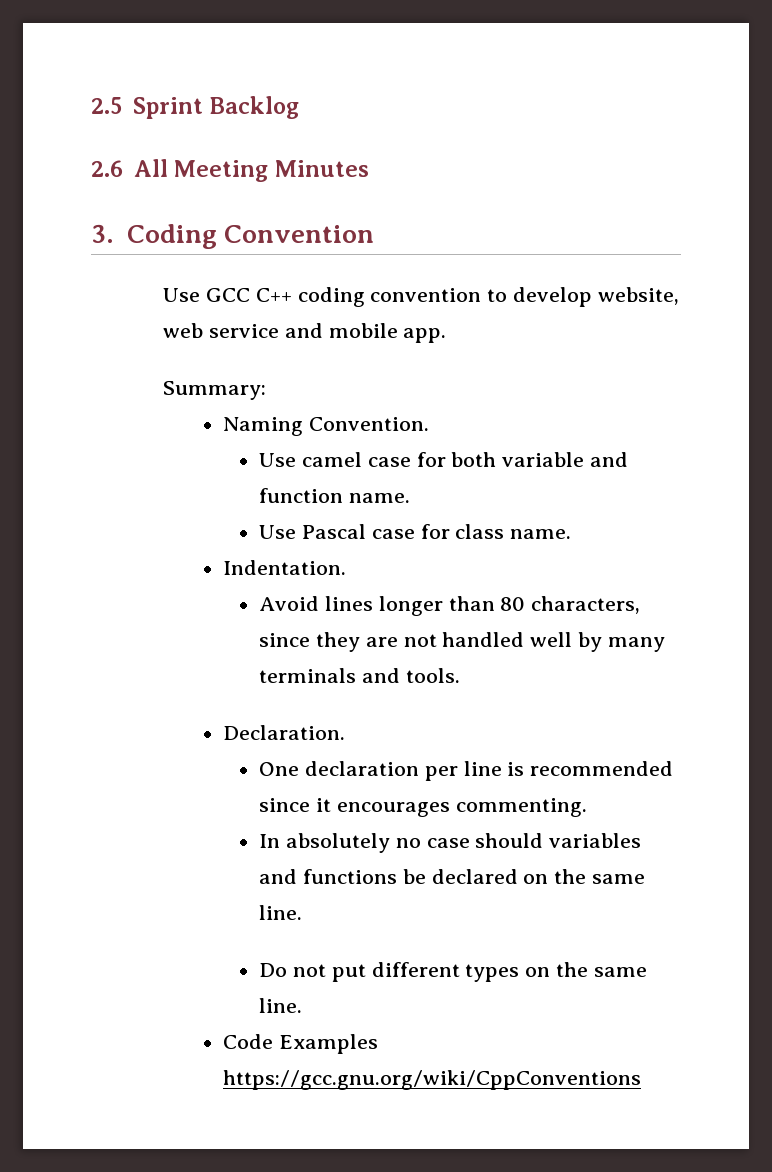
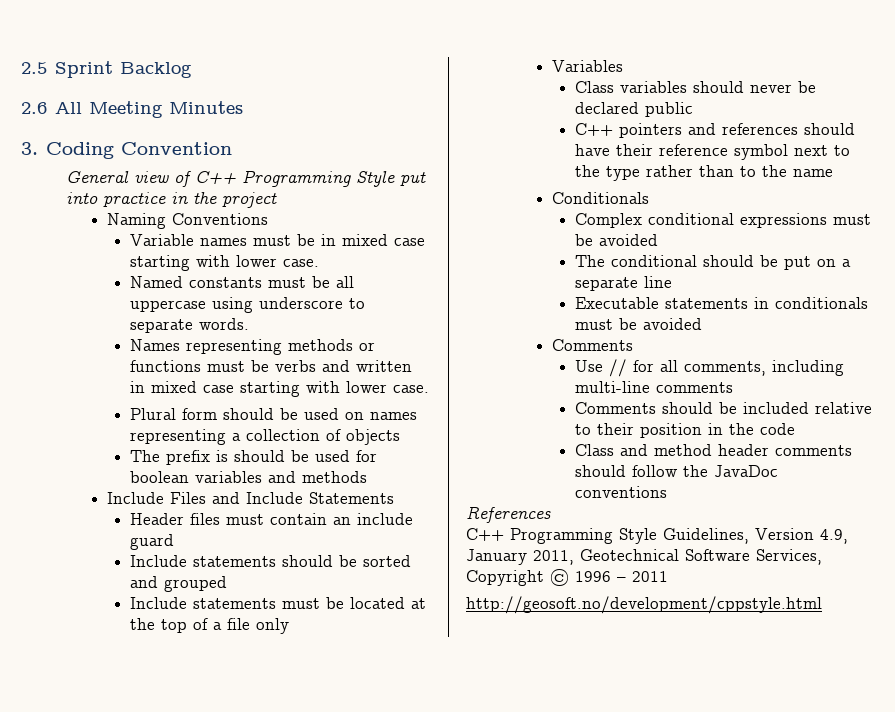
[163,287,679,307] [163,323,447,343] [163,381,267,400] [223,417,429,436] [259,452,628,467] [259,488,410,503] [259,524,572,539] [223,560,347,575] [259,596,641,616] [259,632,665,652] [259,668,460,683] [223,725,346,740] [259,761,674,781] [259,798,587,817] [259,833,642,853] [259,869,645,884] [259,905,303,920] [259,962,647,982] [259,998,303,1013] [223,1034,378,1054] [223,1070,642,1090] Use GCC C++ coding convention to develop website, web service and mobile app. // Summary: // Naming Convention. // Use camel case for both variable and function name. // Use Pascal case for class name. // Indentation. // Avoid lines longer than 80 characters, since they are not handled well by many terminals and tools. // Declaration. // One declaration per line is recommended since it encourages commenting. // In absolutely no case should variables and functions be declared on the same line. // Do not put different types on the same line. // Code Examples https://gcc.gnu.org/wiki/CppConventions -> [66,170,427,187] [66,192,278,208] [107,213,269,229] [129,234,425,246] [129,255,319,271] [129,276,354,288] [129,297,365,313] [129,318,249,333] [129,339,375,355] [129,360,412,372] [129,381,429,397] [129,408,417,420] [129,429,400,445] [129,450,377,465] [129,471,367,483] [107,492,395,504] [129,513,413,525] [129,534,174,550] [129,555,411,567] [129,576,227,592] [129,597,426,609] [129,618,289,634] [552,60,624,72] [574,81,816,93] [574,102,693,117] [574,123,855,138] [574,144,850,160] [574,165,833,181] [552,192,650,204] [574,213,871,228] [574,234,658,246] [574,255,851,270] [574,276,672,291] [574,297,868,309] [574,318,702,330] [552,339,634,351] [574,359,844,377] [574,381,733,393] [574,402,872,414] [574,423,795,438] [574,444,852,456] [574,465,778,477] [574,486,667,498] [466,506,551,523] [466,528,848,544] [466,549,822,565] [466,569,668,586] [466,596,822,614] General view of C++ Programming Style put into practice in the project // Naming Conventions // Variable names must be in mixed case starting with lower case. // Named constants must be all uppercase using underscore to separate words. // Names representing methods or functions must be verbs and written in mixed case starting with lower case. // Plural form should be used on names representing a collection of objects // The prefix is should be used for boolean variables and methods // Include Files and Include Statements // Header files must contain an include guard // Include statements should be sorted and grouped // Include statements must be located at the top of a file only // Variables // Class variables should never be declared public // C++ pointers and references should have their reference symbol next to the type rather than to the name // Conditionals // Complex conditional expressions must be avoided // The conditional should be put on a separate line // Executable statements in conditionals must be avoided // Comments // Use // for all comments, including multi-line comments // Comments should be included relative to their position in the code // Class and method header comments should follow the JavaDoc conventions // References // C++ Programming Style Guidelines, Version 4.9, January 2011, Geotechnical Software Services, Copyright © 1996 – 2011 // http://geosoft.no/development/cppstyle.html

